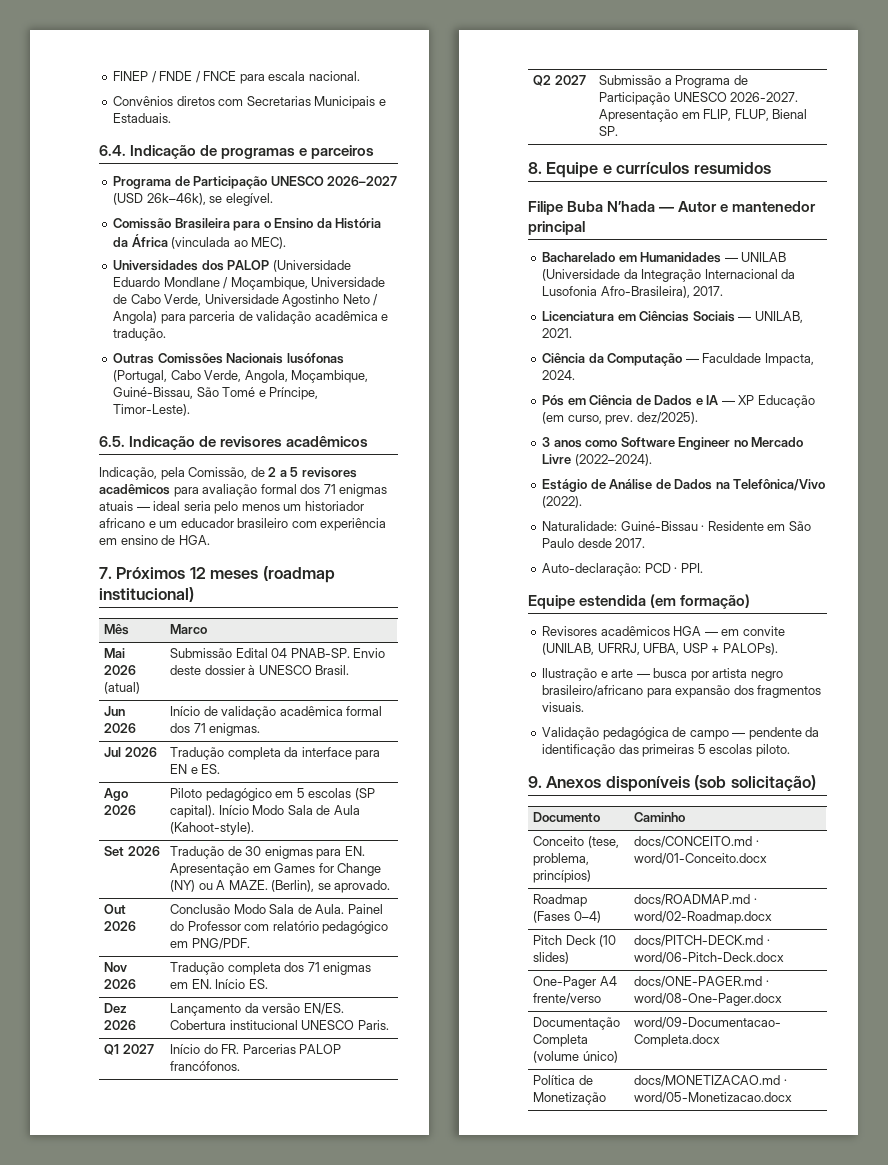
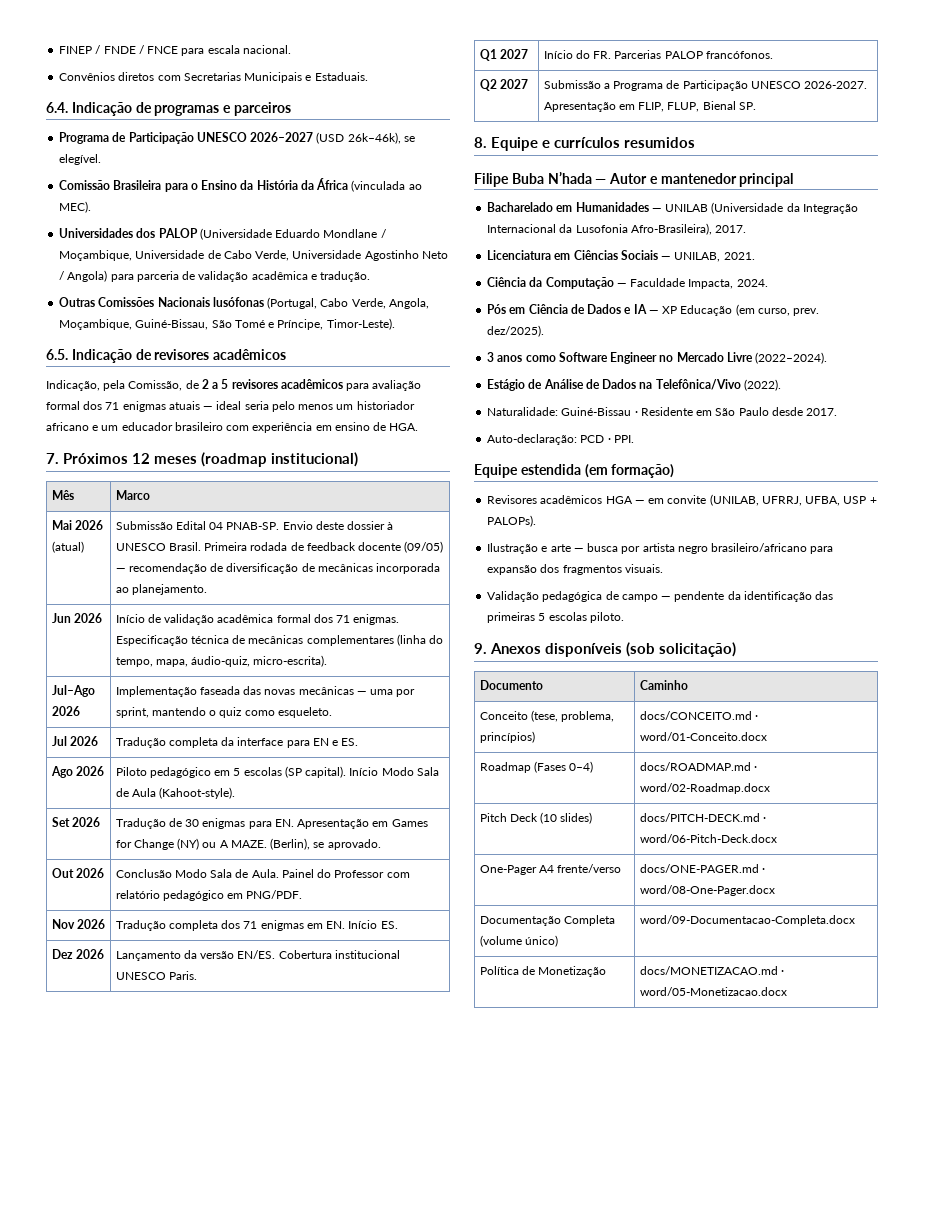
(350, 670) none -> [204,541,444,553] [115,563,441,574] [115,584,207,595] Primeira rodada de feedback docente (09/05) — recomendação de diversificação de mecânicas incorporada ao planejamento.
(261, 729) none -> [115,634,444,646] [115,655,328,667] [51,685,95,697] [51,706,80,716] [115,686,416,697] [115,707,332,718] Especificação técnica de mecânicas complementares (linha do tempo, mapa, áudio-quiz, micro-escrita). // Jul–Ago 2026 | Implementação faseada das novas mecânicas — uma por sprint, mantendo o quiz como esqueleto.

